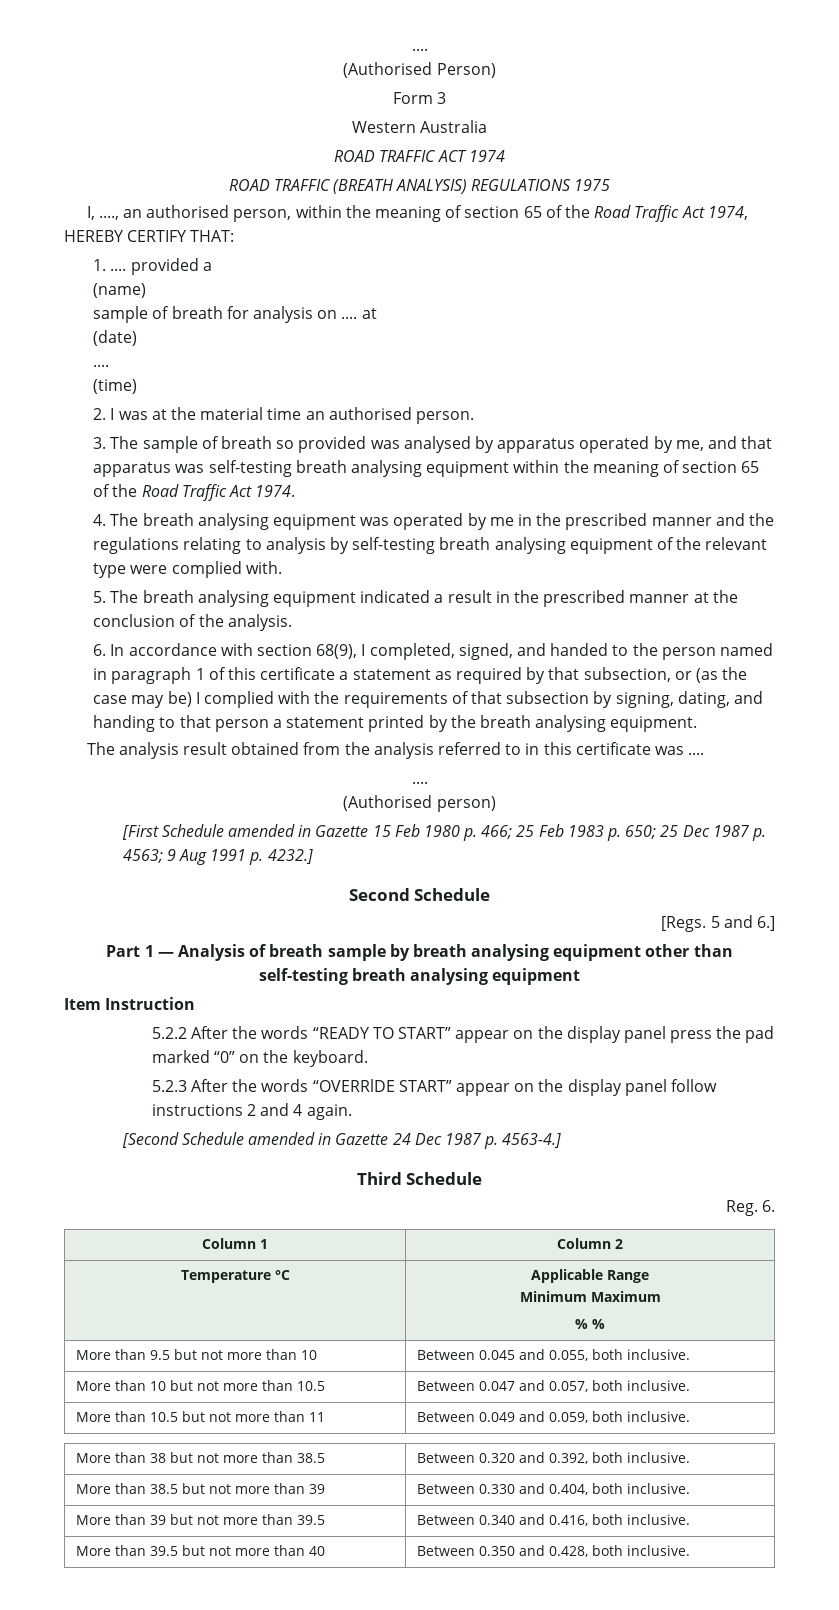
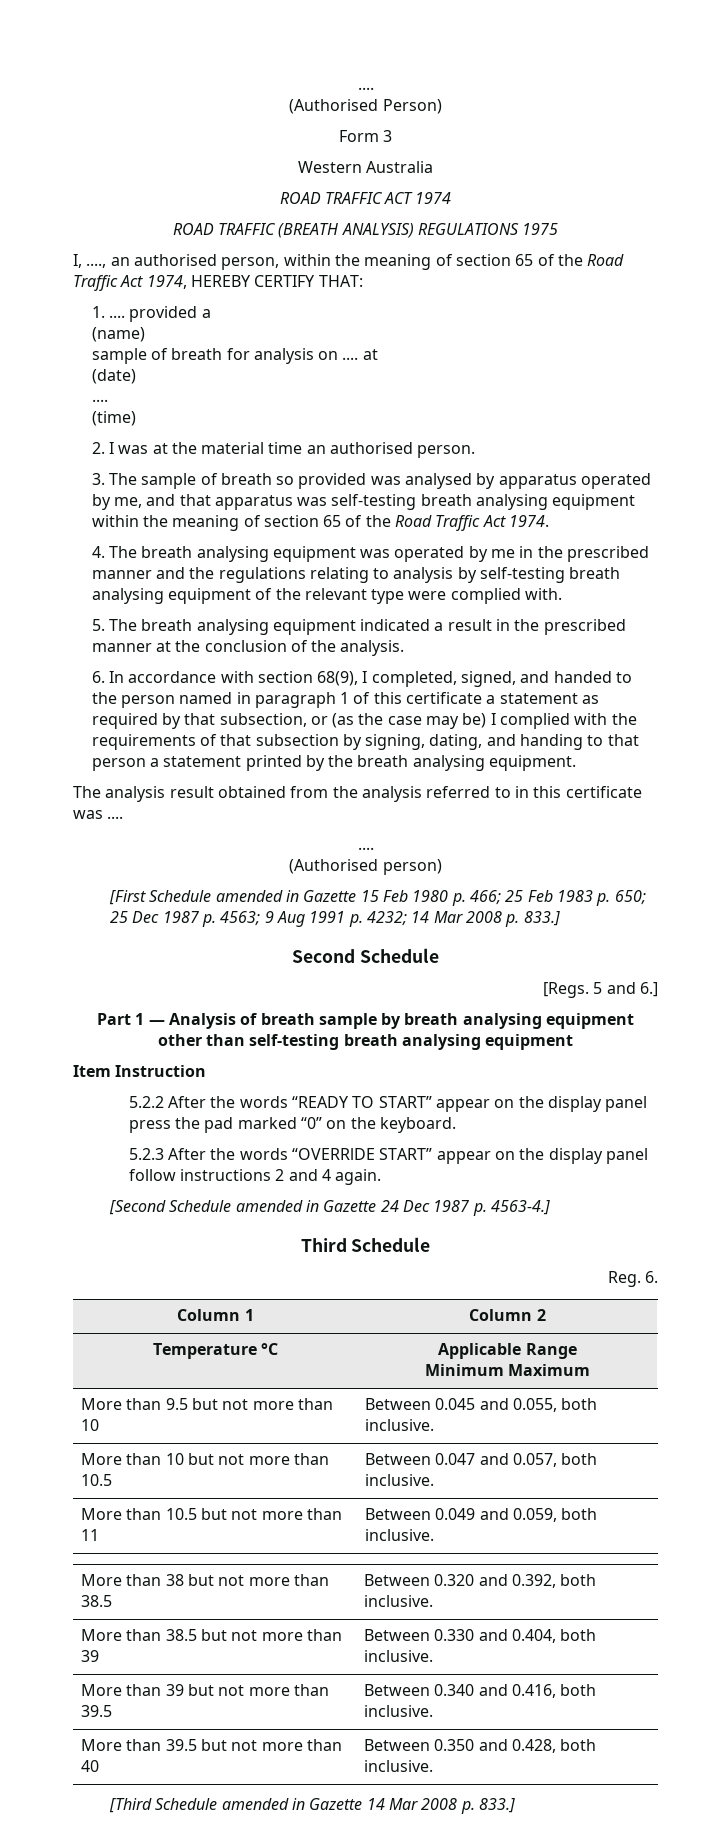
[267,849,313,864] 4232.] -> [366,911,560,927] 4232; 14 Mar 2008 p. 833.]
[575,1319,605,1329] // % % -> (591, 1370) none
(690, 1550) none -> [109,1798,515,1814] // [Third Schedule amended in Gazette 14 Mar 2008 p. 833.]

